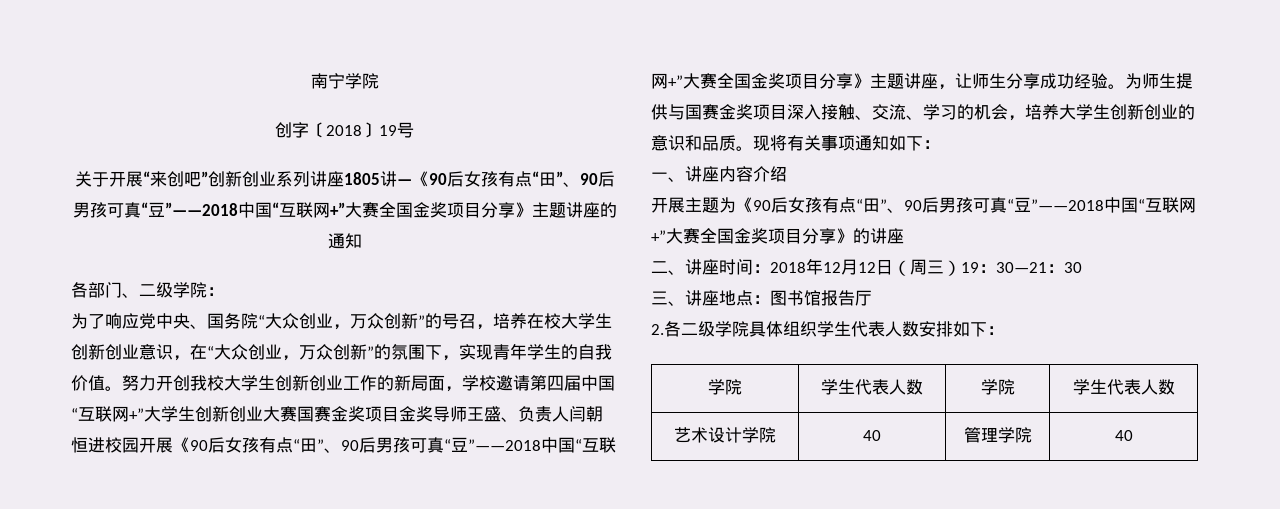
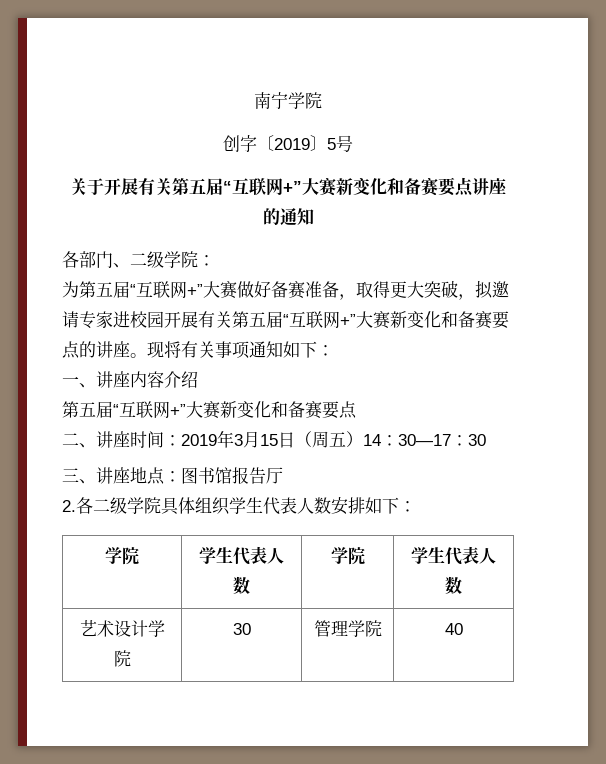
[326,122,397,138] 2018〕19 -> [274,135,336,151] 2019〕5
[142,171,615,187] [72,202,566,218] “来创吧”创新创业系列讲座1805讲—《90后女孩有点“田”、90后男孩可真“豆”——2018中国“互联网+”大赛全国金奖项目分享》主题 -> [138,177,473,197] 有关第五届“互联网+”大赛新变化和备赛要点
[88,313,612,330] [71,343,612,361] [71,375,615,392] [71,406,603,422] [71,437,616,453] [651,73,1193,90] [651,104,1195,121] [651,135,736,151] 了响应党中央、国务院“大众创业，万众创新”的号召，培养在校大学生创新创业意识，在“大众创业，万众创新”的氛围下，实现青年学生的自我价值。努力开创我校大学生创新创业工作的新局面，学校邀请第四届中国“互联网+”大学生创新创业大赛国赛金奖项目金奖导师王盛、负责人闫朝恒进校园开展《90后女孩有点“田”、90后男孩可真“豆”——2018中国“互联网+”大赛全国金奖项目分享》主题讲座，让师生分享成功经验。为师生提供与国赛金奖项目深入接触、交流、学习的机会，培养大学生创新创业的意识和品质 -> [79,280,509,300] [62,311,509,329] [62,341,130,359] 第五届“互联网+”大赛做好备赛准备，取得更大突破，拟邀请专家进校园开展有关第五届“互联网+”大赛新变化和备赛要点的讲座
[651,197,1196,213] [651,228,904,244] [651,258,1047,276] 开展主题为《90后女孩有点“田”、90后男孩可真“豆”——2018中国“互联网+”大赛全国金奖项目分享》的讲座 // 二、讲座时间：2018年12月12日（周三）19：30—21 -> [62,401,357,419] [62,430,451,448] 第五届“互联网+”大赛新变化和备赛要点 // 二、讲座时间：2019年3月15日（周五）14：30—17
[863,430,881,441] 40 -> [232,623,251,635] 30

